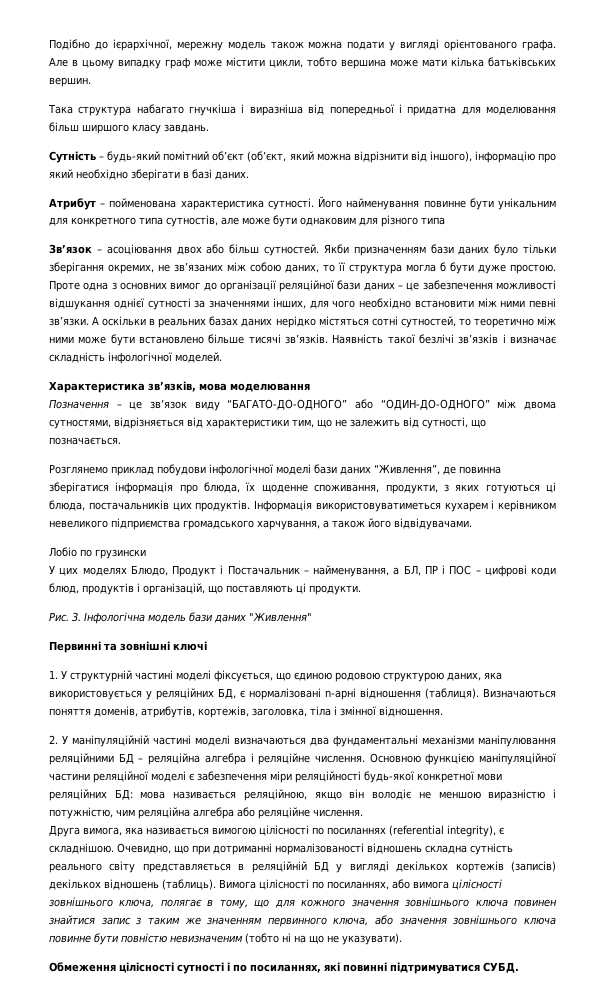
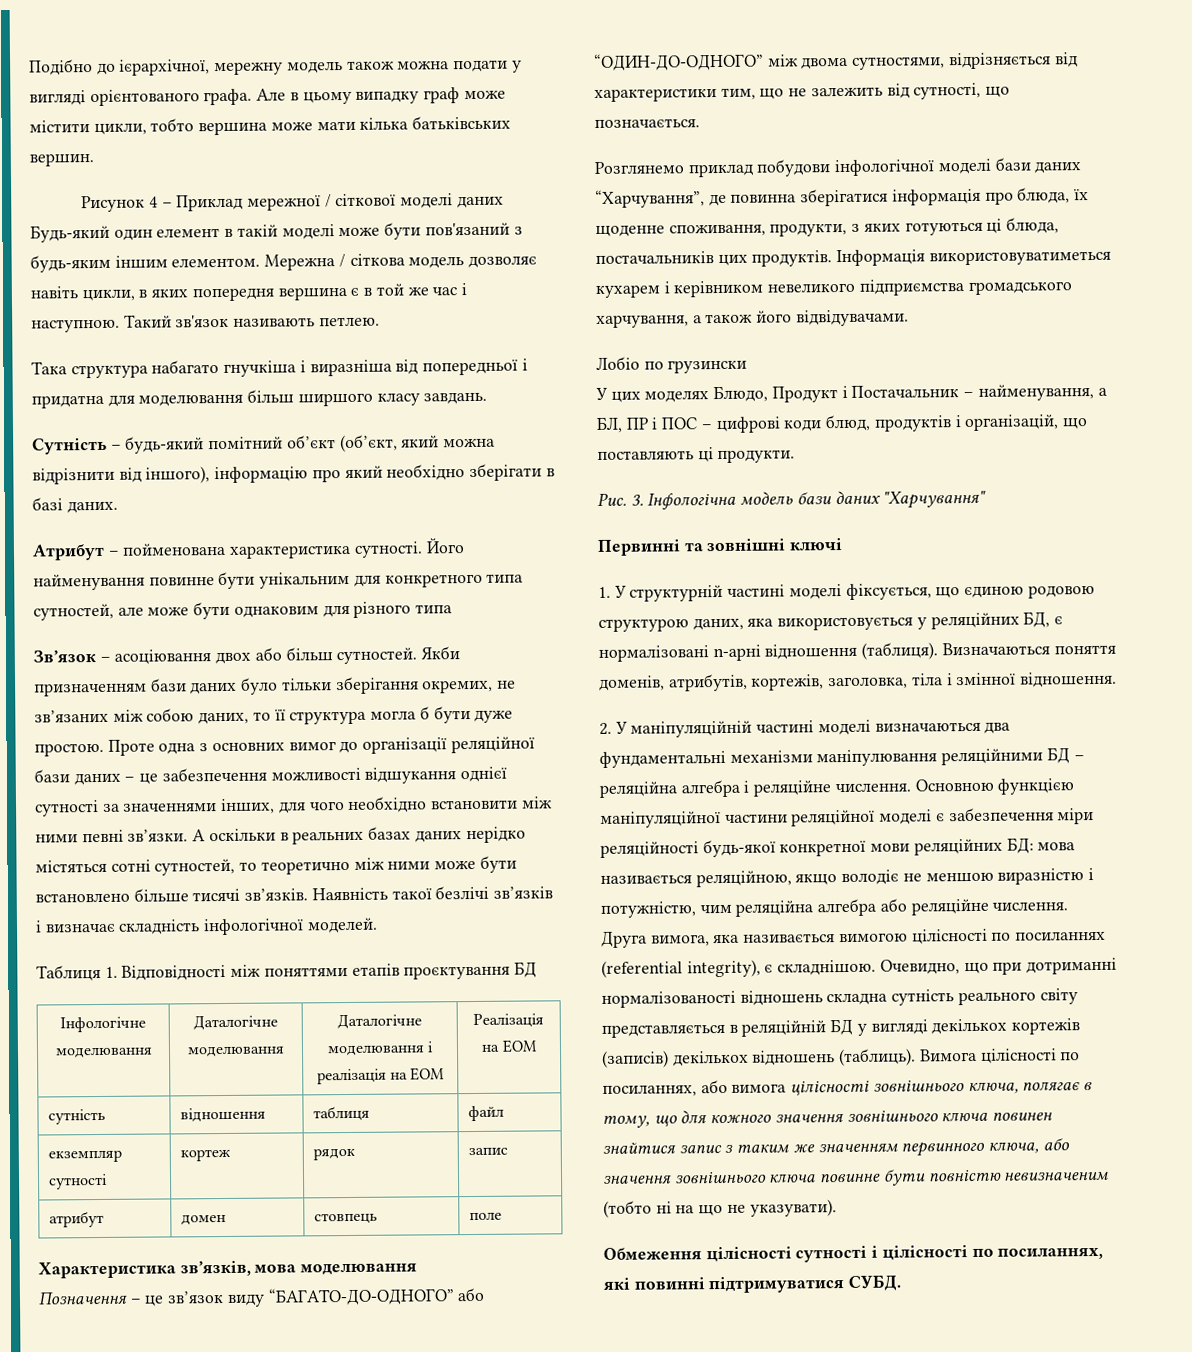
(91, 82) none -> [81,193,504,213] [30,222,523,243] [30,253,538,273] [30,283,467,302] [31,314,380,333] // Рисунок 4 – Приклад мережної / сіткової моделі даних // Будь-який один елемент в такій моделі може бути пов'язаний з будь-яким іншим елементом. Мережна / сіткова модель дозволяє навіть цикли, в яких попередня вершина є в той же час і наступною. Такий зв'язок називають петлею.
[166,215,218,227] сутностів, -> [33,603,114,621] сутностей,
(222, 357) none -> [36,961,538,982] [60,1016,146,1033] [54,1046,153,1059] [193,1014,278,1031] [187,1045,285,1058] [337,1013,422,1030] [326,1041,435,1057] [316,1067,446,1085] [473,1013,544,1028] [481,1039,538,1053] [47,1108,106,1125] [179,1107,266,1123] [312,1105,370,1122] [467,1105,504,1122] [47,1149,122,1163] [47,1173,108,1190] [179,1148,231,1162] [312,1147,355,1161] [467,1147,508,1156] [48,1210,104,1228] [180,1213,226,1226] [313,1212,378,1225] [468,1211,502,1221] // Таблиця 1. Відповідності між поняттями етапів проєктування БД // Інфологічне моделювання | Даталогічне моделювання | Даталогічне моделювання і реалізація на ЕОМ | Реалізація на ЕОМ // сутність | відношення | таблиця | файл // екземпляр сутності | кортеж | рядок | запис // атрибут | домен | стовпець | поле
[374,464,440,475] “Живлення”, -> [595,189,705,208] “Харчування”,
[249,612,312,622] "Живлення" -> [882,490,987,509] "Харчування"
[349,789,365,798] він -> (838, 880) none
(230, 966) none -> [881,1245,968,1261] цілісності

